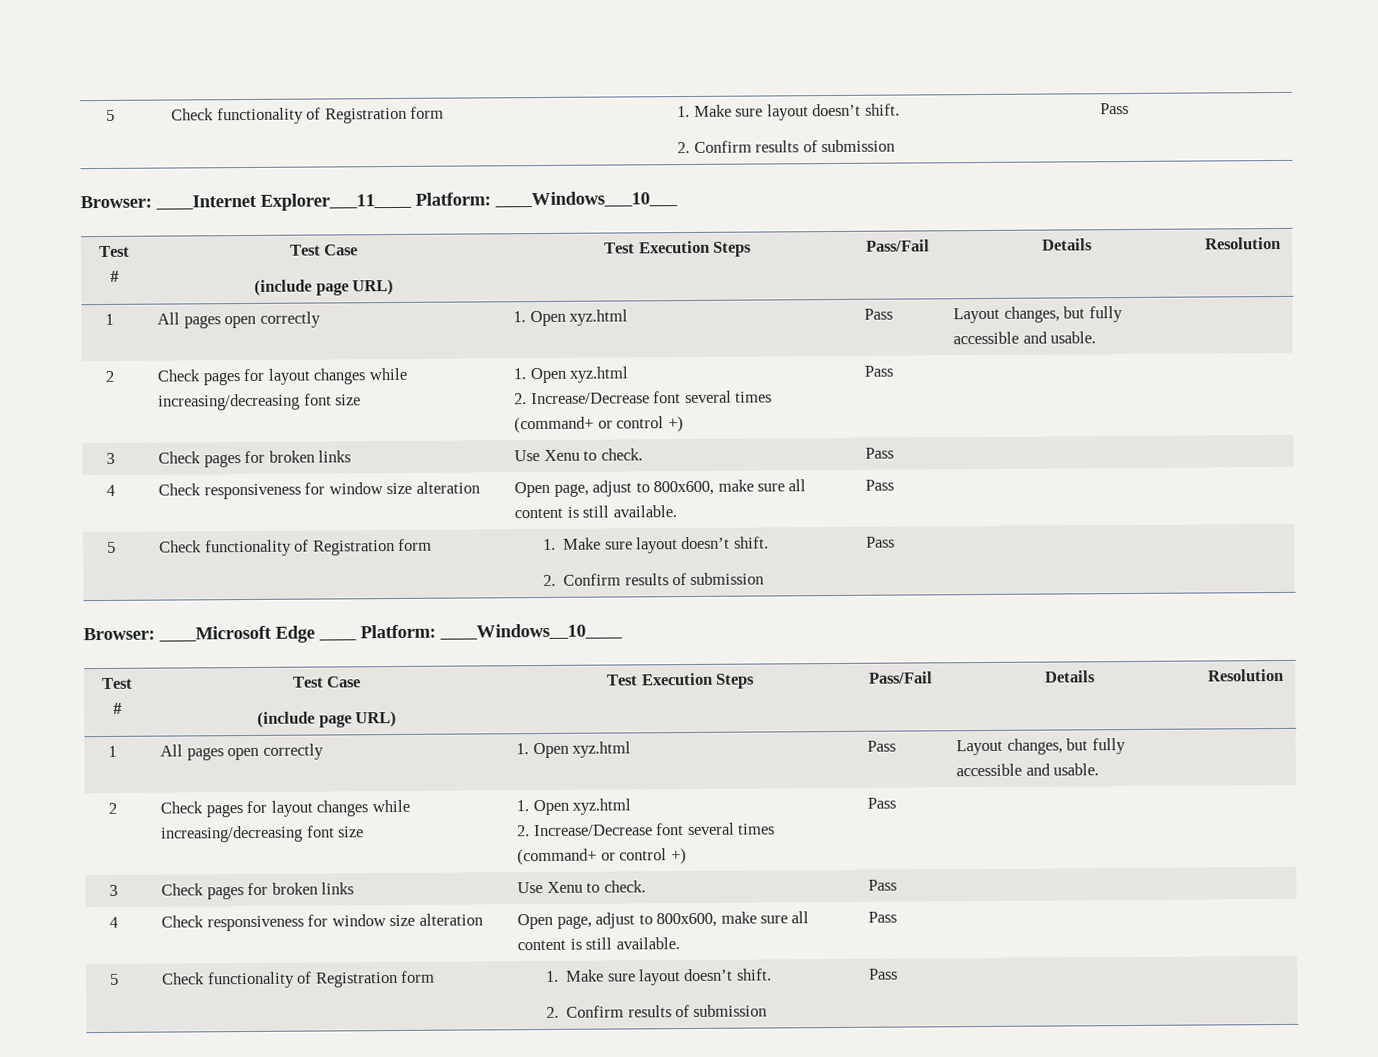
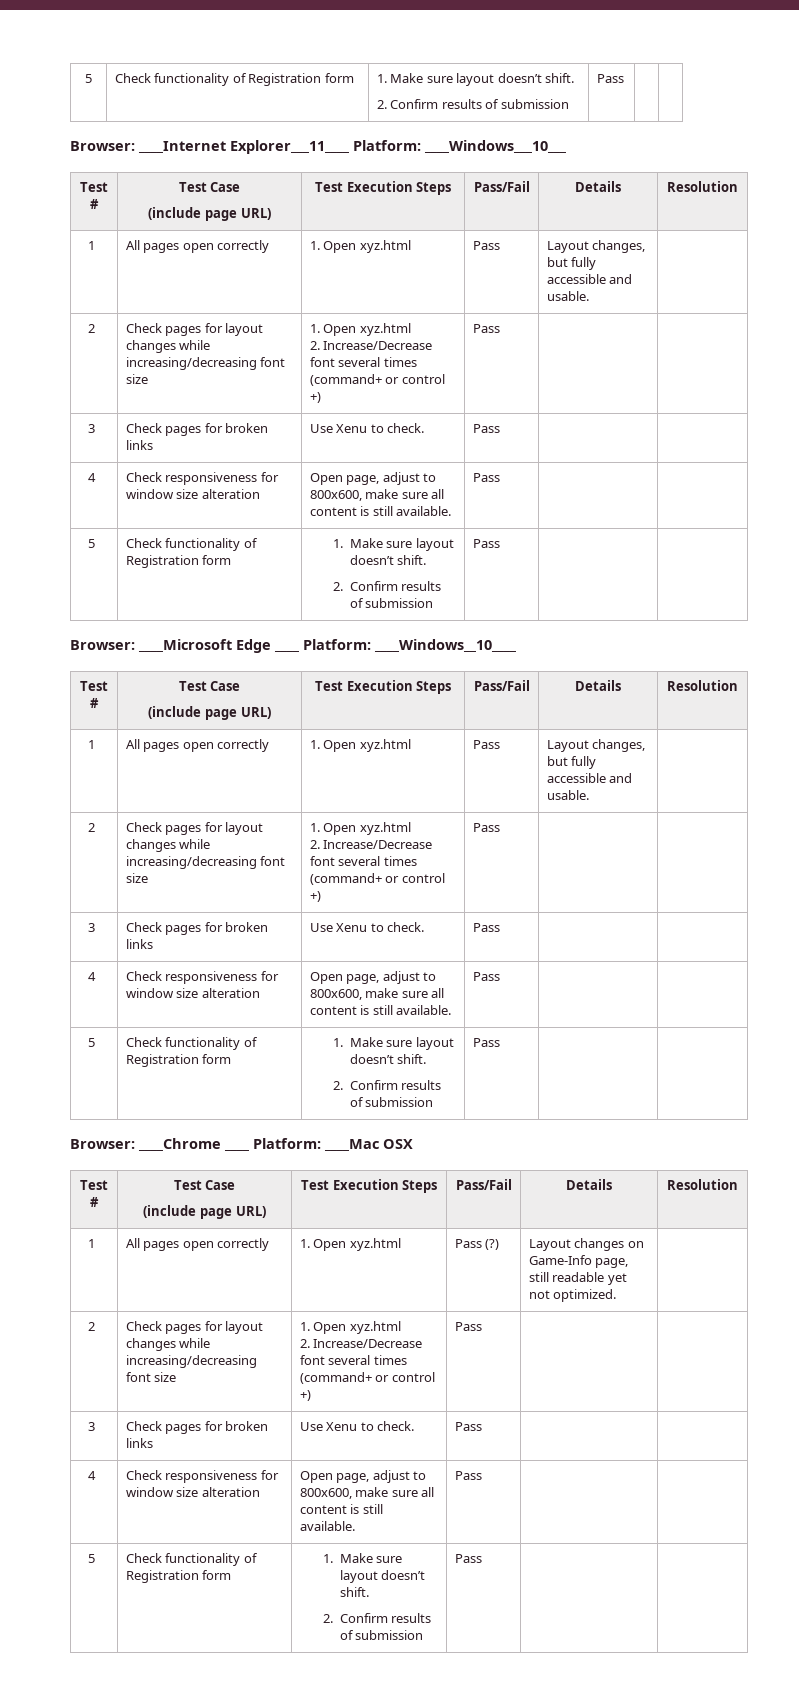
(899, 974) none -> [70,1138,249,1151] [253,1138,413,1151] [80,1180,108,1190] [90,1197,99,1207] [173,1180,236,1190] [143,1205,266,1219] [300,1179,438,1193] [455,1179,512,1190] [566,1179,612,1190] [667,1179,738,1190] [87,1239,95,1248] [125,1238,270,1251] [299,1238,401,1251] [454,1239,500,1250] [528,1238,644,1251] [528,1255,629,1268] [528,1272,627,1285] [528,1289,617,1302] [87,1322,95,1331] [125,1321,264,1334] [125,1338,211,1351] [125,1355,257,1368] [125,1372,177,1382] [299,1321,401,1334] [299,1339,423,1348] [299,1355,407,1365] [299,1372,435,1384] [299,1390,311,1401] [454,1322,482,1331] [87,1422,95,1431] [125,1421,269,1434] [125,1438,153,1448] [299,1421,415,1431] [454,1422,482,1431] [87,1471,96,1480] [125,1470,279,1483] [125,1487,260,1497] [299,1470,427,1483] [299,1487,435,1499] [299,1504,383,1514] [299,1521,355,1531] [454,1471,482,1480] [87,1554,95,1563] [125,1553,258,1566] [125,1570,232,1583] [323,1553,403,1563] [339,1570,426,1583] [339,1587,369,1597] [323,1613,432,1623] [339,1630,424,1640] [454,1554,482,1563] // Browser: ____Chrome ____ Platform: ____Mac OSX // Test # | Test Case // (include page URL) | Test Execution Steps | Pass/Fail | Details | Resolution // 1 | All pages open correctly | 1. Open xyz.html | Pass (?) | Layout changes on Game-Info page, still readable yet not optimized. | // 2 | Check pages for layout changes while increasing/decreasing font size | 1. Open xyz.html // 2. Increase/Decrease font several times (command+ or control +) | Pass | | // 3 | Check pages for broken links | Use Xenu to check. | Pass | | // 4 | Check responsiveness for window size alteration | Open page, adjust to 800x600, make sure all content is still available. | Pass | | // 5 | Check functionality of Registration form | 1. Make sure layout doesn’t shift. // 2. Confirm results of submission | Pass | |

